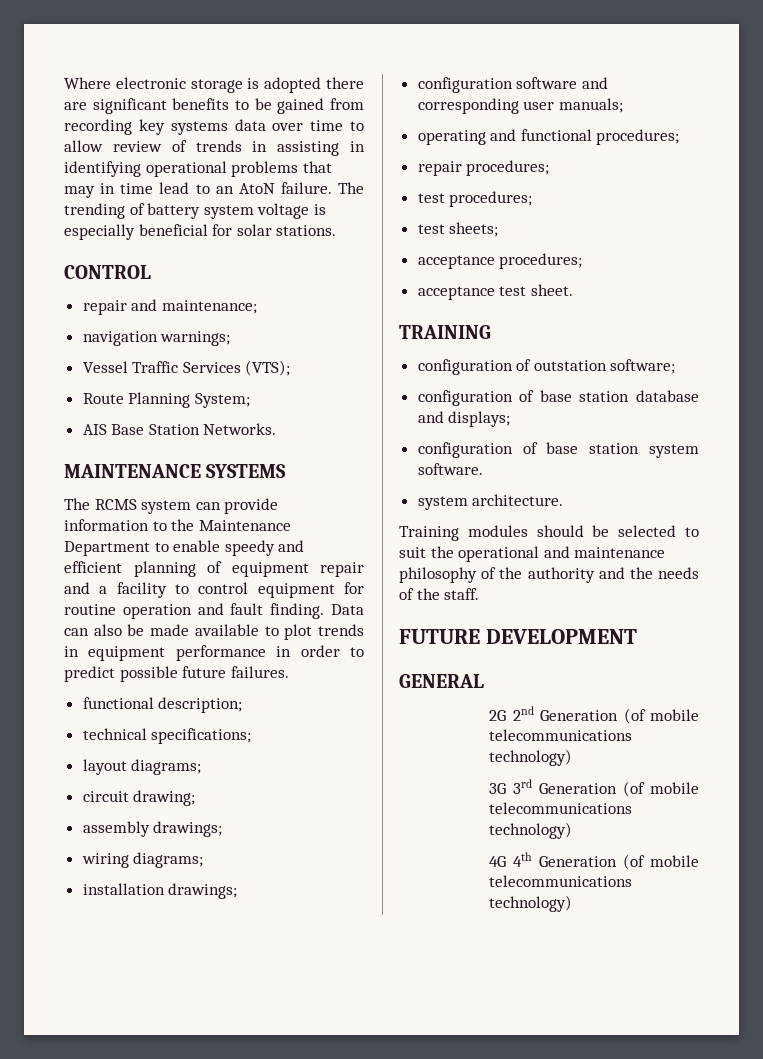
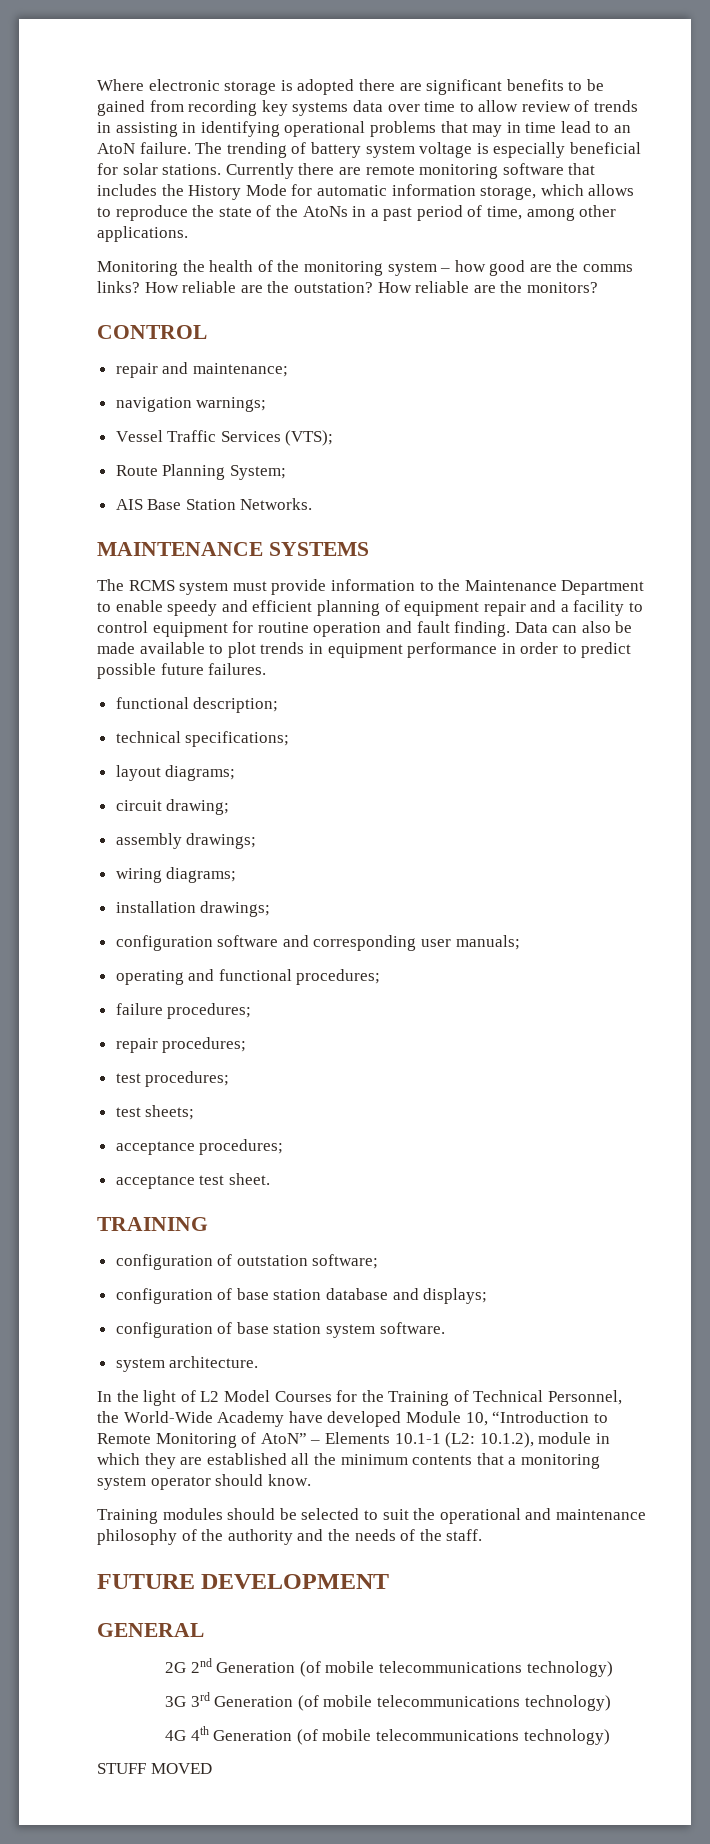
(337, 230) none -> [225,163,596,179] [97,184,635,200] [97,205,617,221] [97,226,188,242] [97,260,634,276] [97,281,598,293] Currently there are remote monitoring software that includes the History Mode for automatic information storage, which allows to reproduce the state of the AtoNs in a past period of time, among other applications. // Monitoring the health of the monitoring system – how good are the comms links? How reliable are the outstation? How reliable are the monitors?
[195,502,221,510] can -> [232,581,267,591] must
(680, 137) none -> [115,1003,252,1019] // failure procedures;
(564, 500) none -> [97,1390,623,1406] [97,1411,608,1427] [97,1432,610,1448] [97,1453,600,1469] [97,1474,311,1490] // In the light of L2 Model Courses for the Training of Technical Personnel, the World-Wide Academy have developed Module 10, “Introduction to Remote Monitoring of AtoN” – Elements 10.1-1 (L2: 10.1.2), module in which they are established all the minimum contents that a monitoring system operator should know.
(572, 903) none -> [97,1763,212,1774] // STUFF MOVED

